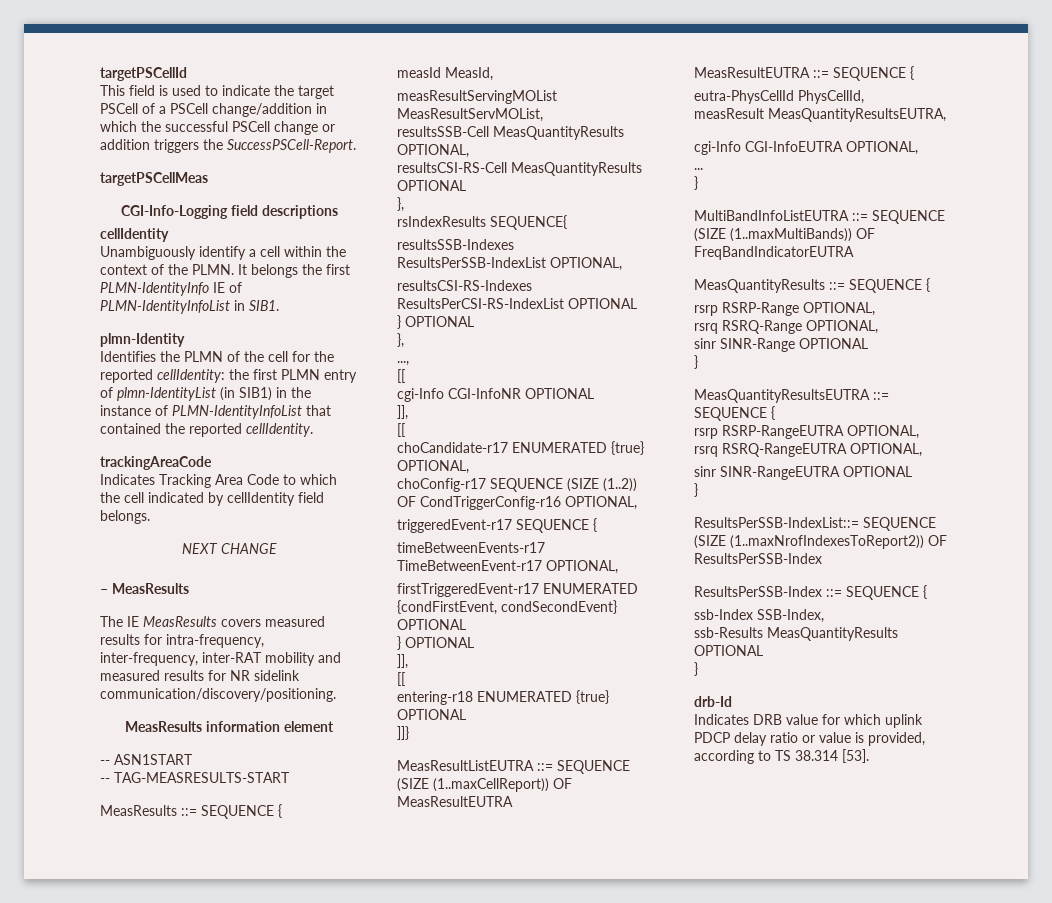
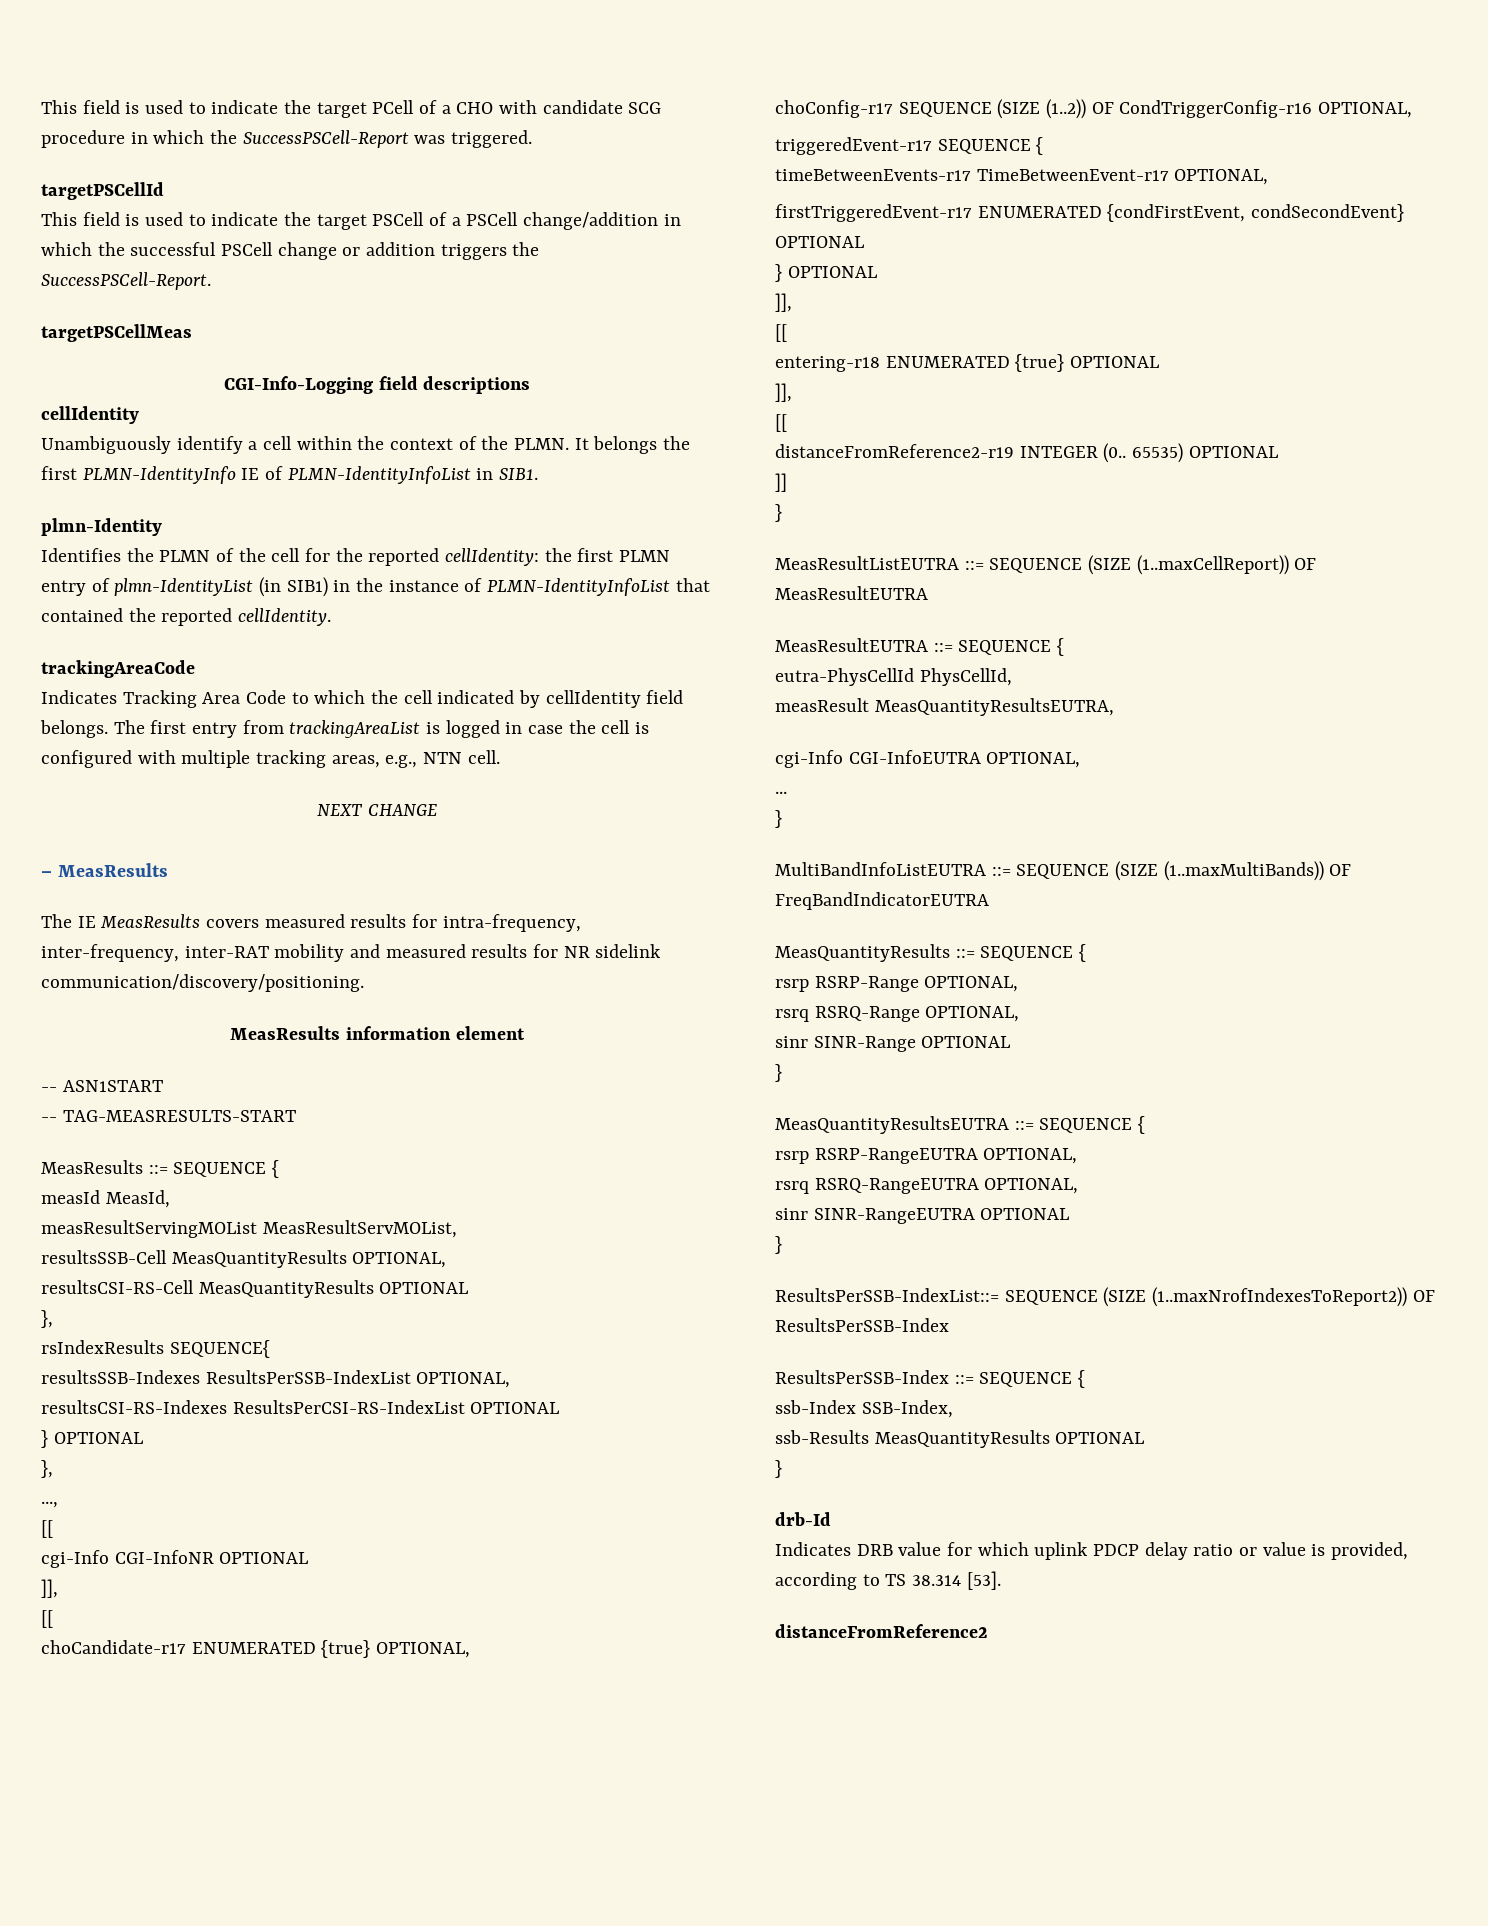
(100, 74) none -> [41,100,662,118] [41,130,533,148] This field is used to indicate the target PCell of a CHO with candidate SCG procedure in which the SuccessPSCell-Report was triggered. //
(150, 517) none -> [113,720,650,738] [41,750,500,768] The first entry from trackingAreaList is logged in case the cell is configured with multiple tracking areas, e.g., NTN cell.
[397,726,409,740] ]]} -> [775,383,792,402] [775,414,787,432] [775,443,1278,463] [775,473,787,492] [775,504,782,522] ]], // [[ // distanceFromReference2-r19 INTEGER (0.. 65535) OPTIONAL // ]] // }
(869, 756) none -> [775,1624,988,1638] // distanceFromReference2

